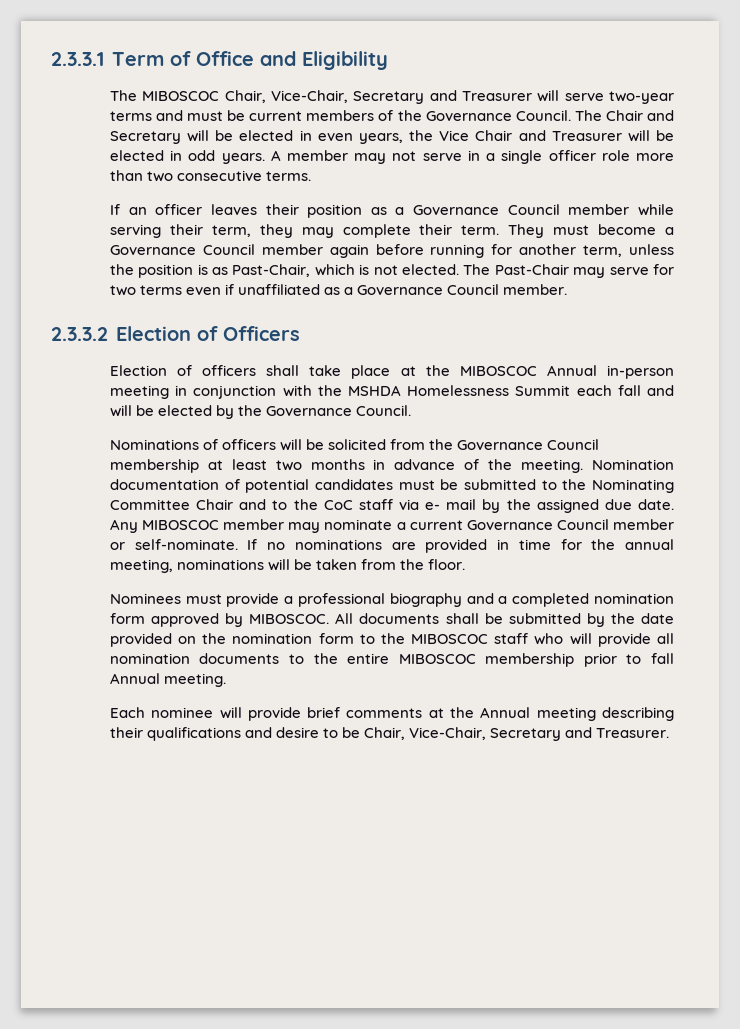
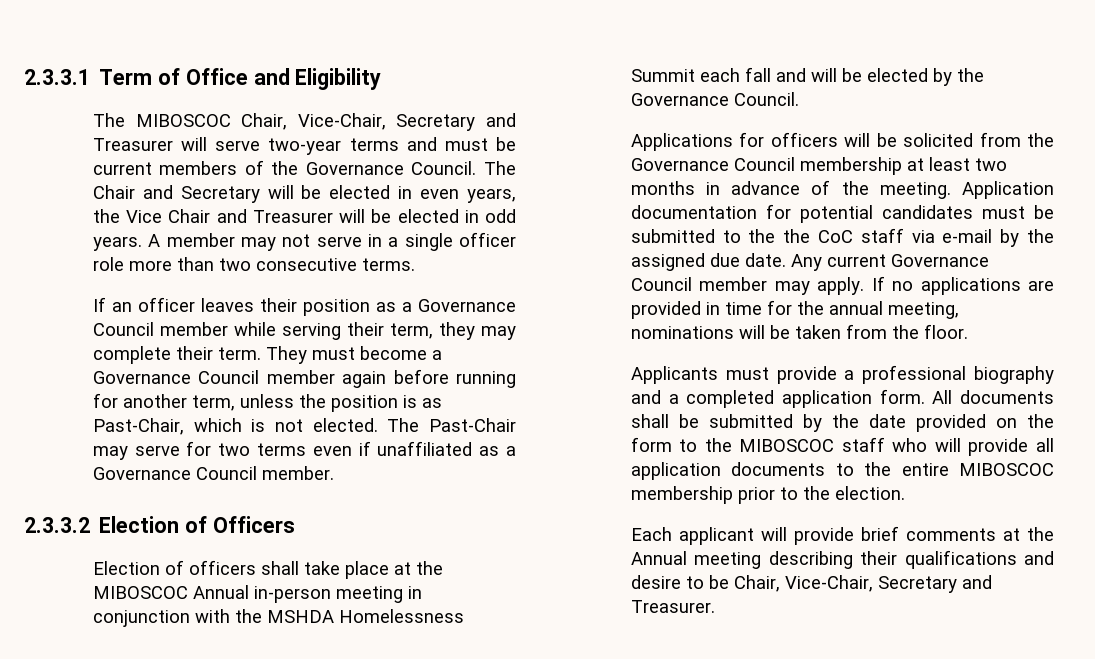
[109,439,218,450] Nominations of -> [630,132,765,151] Applications for
[592,459,674,470] [109,479,240,490] Nomination documentation of -> [962,181,1054,199] [630,204,791,219] Application documentation for
[592,479,674,493] [109,499,288,510] Nominating Committee Chair and to -> (776, 236) none
[425,499,477,510] e- mail -> [942,229,993,243] e-mail
[142,519,406,533] MIBOSCOC member may nominate a -> (822, 262) none
[109,539,238,550] or self-nominate. -> [774,277,865,295] may apply.
[294,539,382,550] nominations -> [920,277,1021,295] applications
[109,593,181,604] Nominees -> [630,366,718,384] Applicants
[593,593,674,604] [109,613,330,627] nomination form approved by MIBOSCOC. -> [781,389,925,408] application form.
[232,633,313,644] nomination -> (1054, 421) none
[109,653,190,664] nomination -> [630,462,721,480] application
[650,653,674,664] [109,673,226,687] fall Annual meeting. -> [802,486,905,500] the election.
[151,707,214,718] nominee -> [678,527,754,545] applicant

